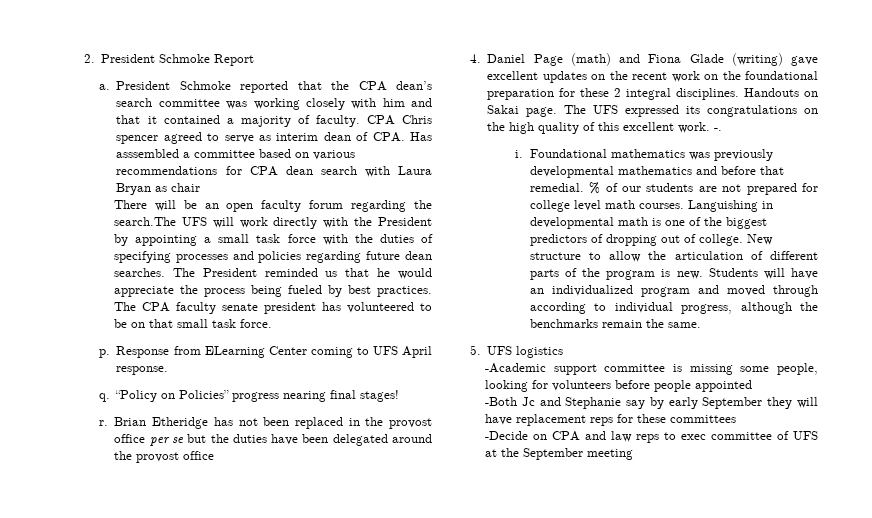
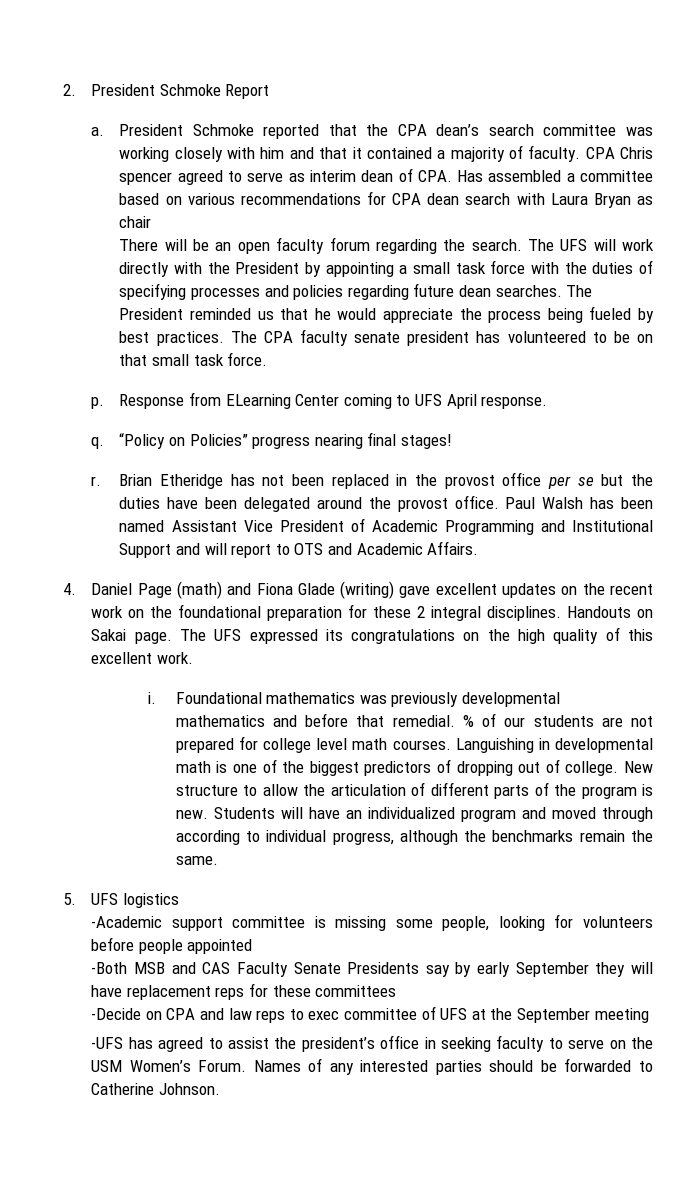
[116,149,180,158] asssembled -> [488,170,562,182] assembled
[113,217,176,226] search.The -> [471,239,554,251] search. The
[183,451,215,460] office -> [454,495,653,509] [119,518,653,535] [119,541,479,558] office. Paul Walsh has been named Assistant Vice President of Academic Programming and Institutional Support and will report to OTS and Academic Affairs.
[714,128,723,131] -. -> (193, 658) none
[521,397,622,409] Jc and Stephanie -> [133,962,420,977] MSB and CAS Faculty Senate Presidents
(633, 454) none -> [91,1035,653,1052] [91,1058,653,1075] [91,1083,220,1095] // -UFS has agreed to assist the president’s office in seeking faculty to serve on the USM Women’s Forum. Names of any interested parties should be forwarded to Catherine Johnson.

